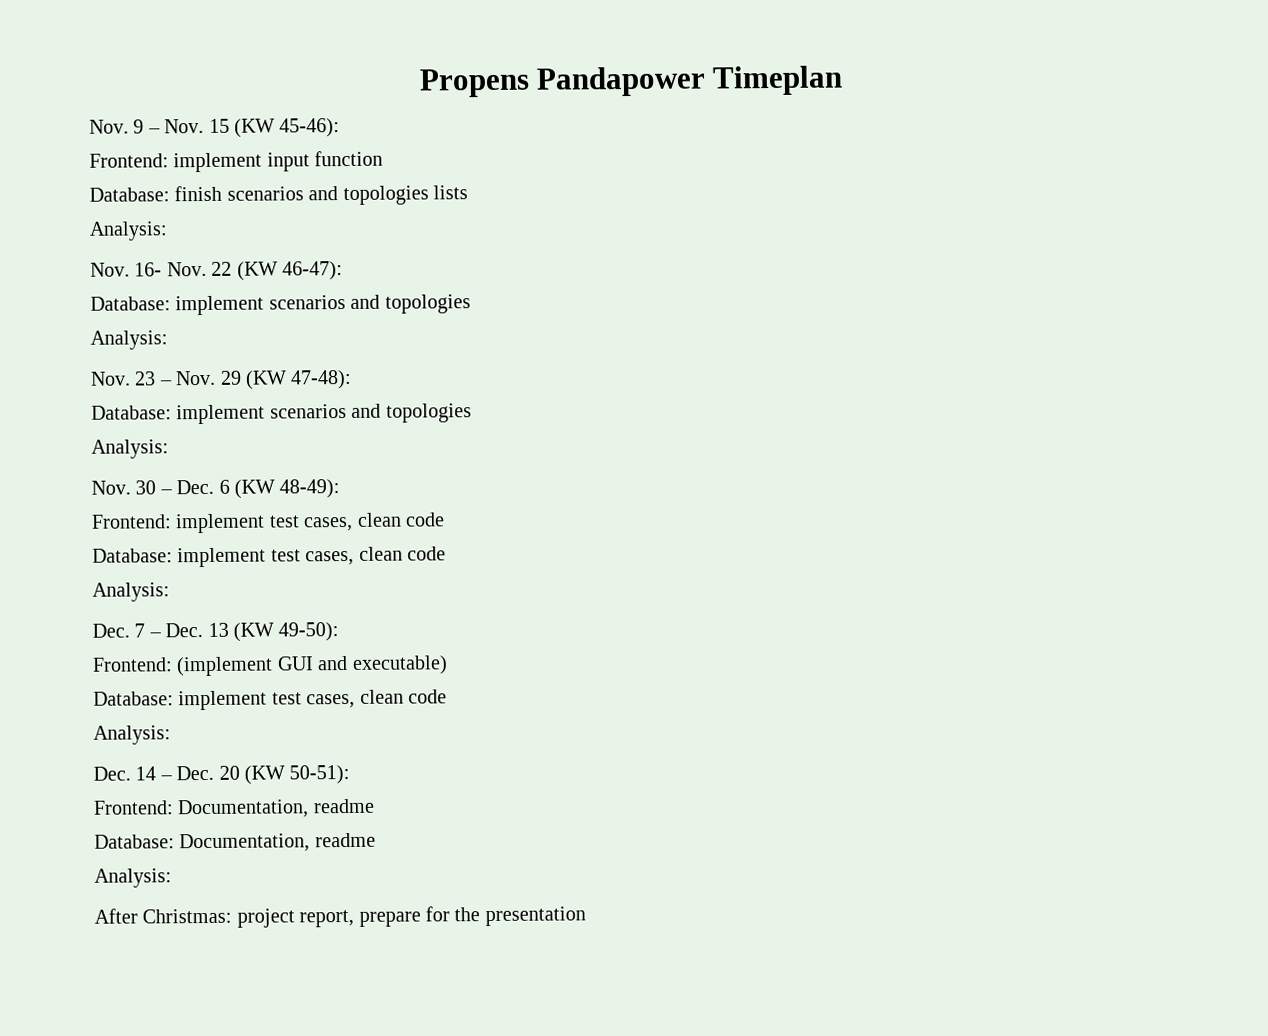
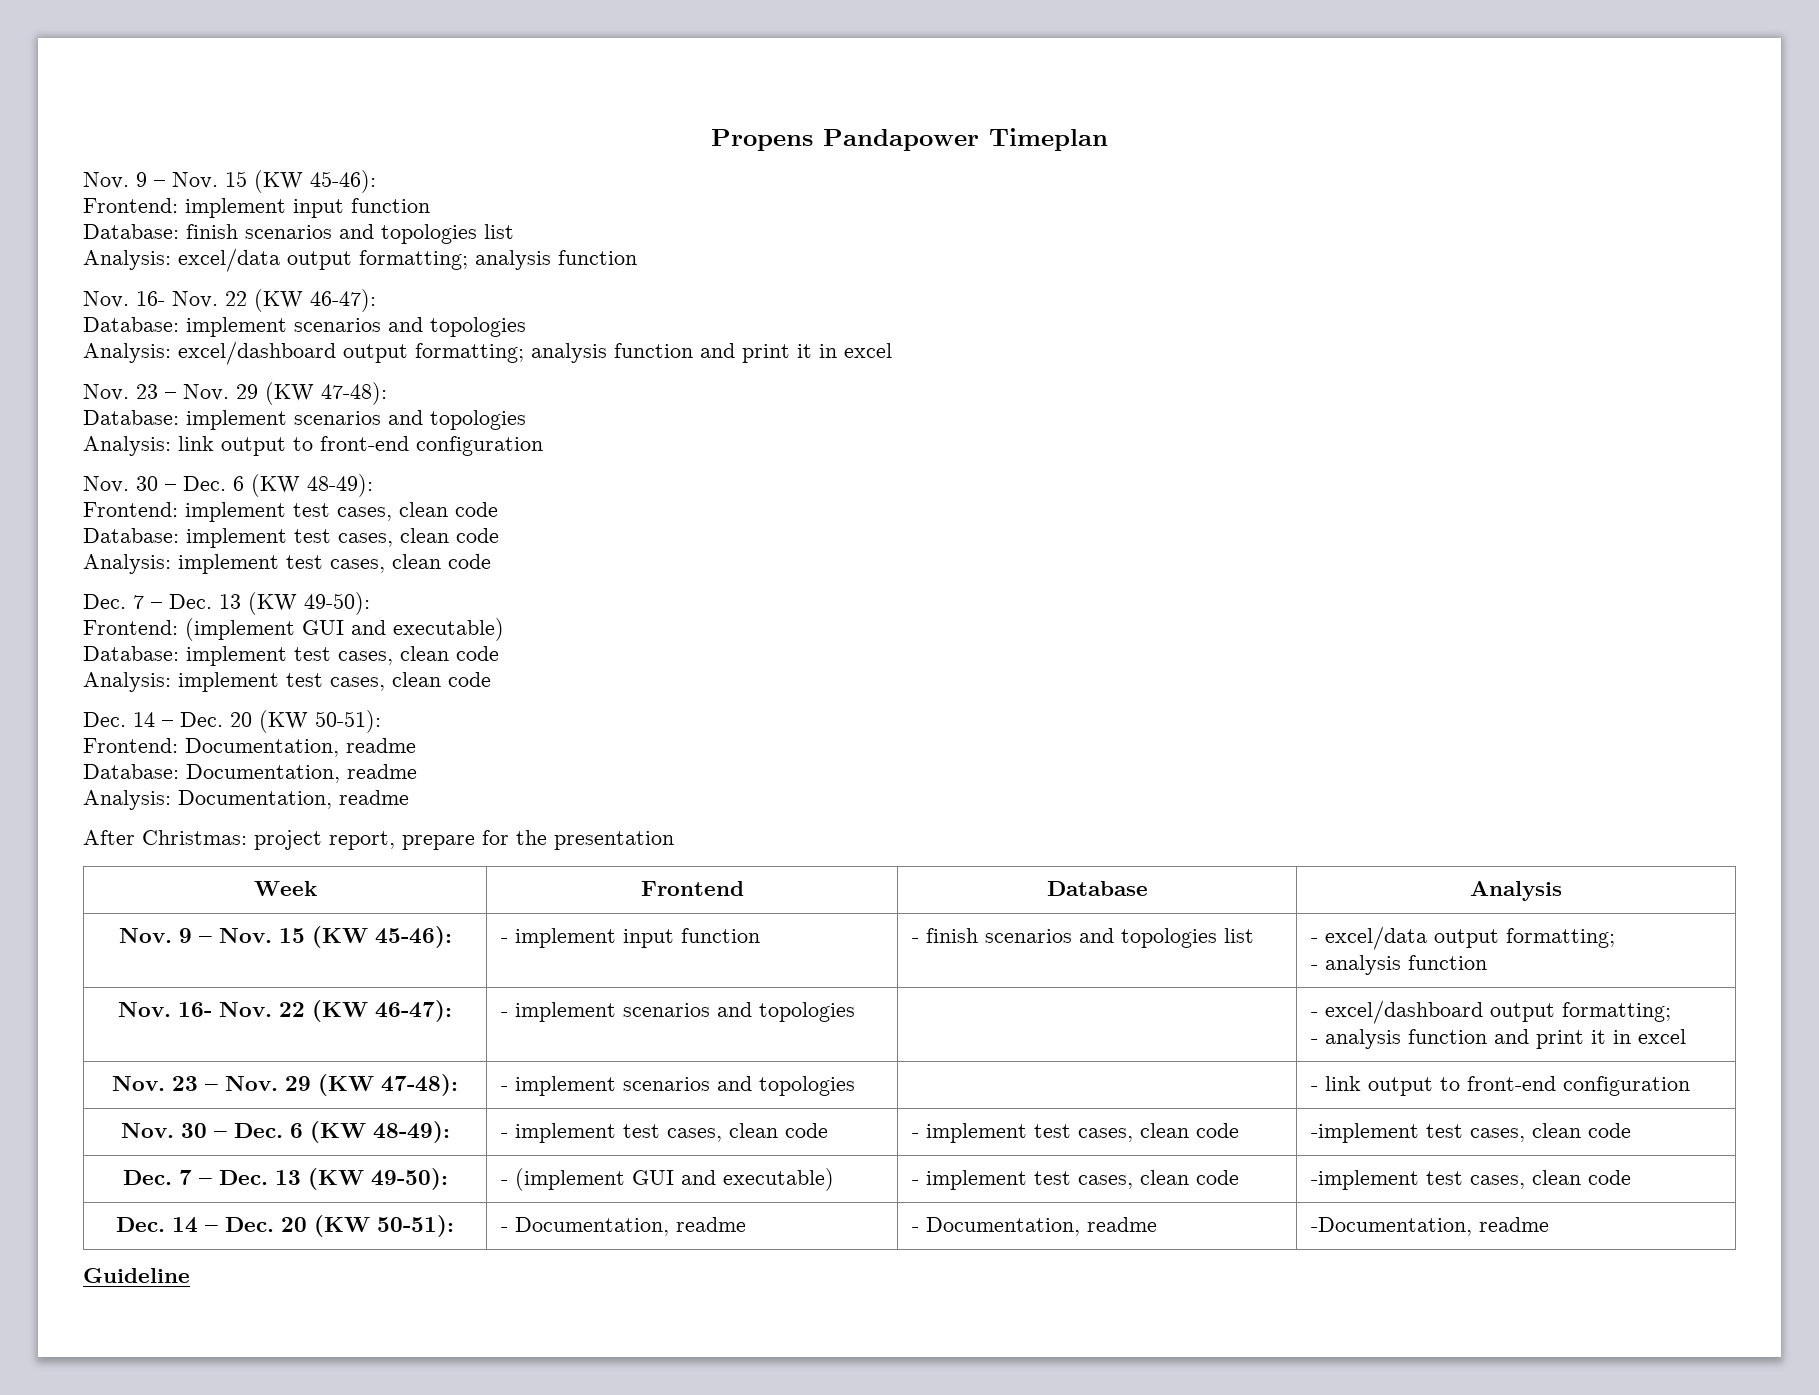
[433,185,468,200] [89,221,168,241] lists // Analysis: -> [484,224,514,239] [83,248,637,272] list // Analysis: excel/data output formatting; analysis function
(168, 340) none -> [178,341,892,365] excel/dashboard output formatting; analysis function and print it in excel
(169, 449) none -> [178,436,543,456] link output to front-end configuration
(170, 592) none -> [178,554,491,574] implement test cases, clean code
(171, 735) none -> [178,672,491,692] implement test cases, clean code
(172, 878) none -> [178,790,409,809] Documentation, readme
(586, 916) none -> [253,881,317,896] [640,881,744,896] [1046,881,1148,896] [1470,881,1562,901] [118,926,452,948] [500,928,760,948] [911,928,1254,948] [1310,926,1615,950] [1310,955,1487,975] [118,1000,452,1022] [500,1002,855,1022] [1310,1000,1671,1024] [1310,1029,1686,1049] [112,1074,458,1096] [500,1076,855,1096] [1310,1076,1690,1096] [120,1121,450,1143] [500,1123,828,1143] [911,1123,1239,1143] [1310,1123,1631,1143] [122,1168,448,1190] [500,1168,834,1191] [911,1170,1239,1190] [1310,1170,1631,1190] [116,1215,454,1237] [500,1217,746,1236] [911,1217,1157,1236] [1310,1217,1549,1236] [83,1268,190,1283] // Week | Frontend | Database | Analysis // Nov. 9 – Nov. 15 (KW 45-46): | - implement input function | - finish scenarios and topologies list | - excel/data output formatting; // - analysis function // Nov. 16- Nov. 22 (KW 46-47): | - implement scenarios and topologies | | - excel/dashboard output formatting; // - analysis function and print it in excel // Nov. 23 – Nov. 29 (KW 47-48): | - implement scenarios and topologies | | - link output to front-end configuration // Nov. 30 – Dec. 6 (KW 48-49): | - implement test cases, clean code | - implement test cases, clean code | -implement test cases, clean code // Dec. 7 – Dec. 13 (KW 49-50): | - (implement GUI and executable) | - implement test cases, clean code | -implement test cases, clean code // Dec. 14 – Dec. 20 (KW 50-51): | - Documentation, readme | - Documentation, readme | -Documentation, readme // Guideline

